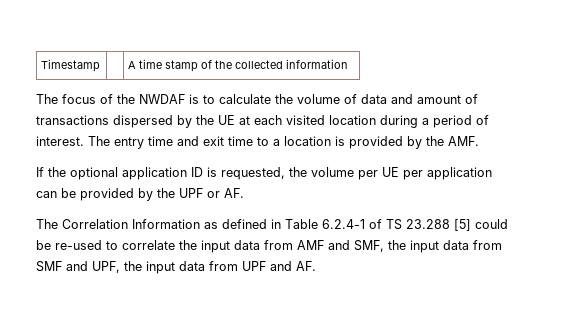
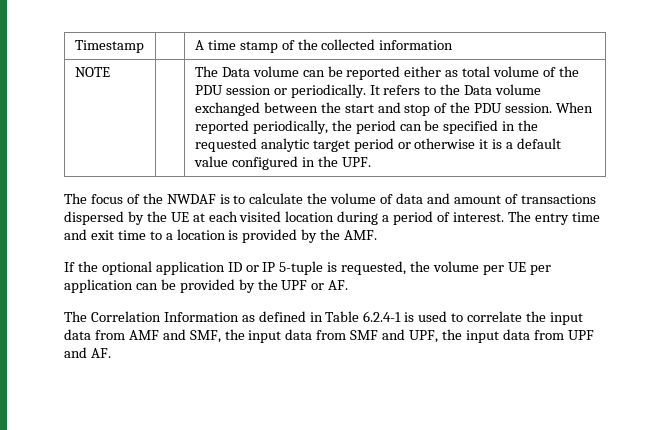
(349, 64) none -> [74,67,110,77] [194,66,579,80] [194,84,542,98] [194,102,594,116] [194,120,539,134] [194,138,562,152] [193,156,371,170] // NOTE | | The Data volume can be reported either as total volume of the PDU session or periodically. It refers to the Data volume exchanged between the start and stop of the PDU session. When reported periodically, the period can be specified in the requested analytic target period or otherwise it is a default value configured in the UPF.
(203, 172) none -> [245,261,324,275] or IP 5-tuple
[369,219,508,231] [36,240,102,250] of TS 23.288 [5] could be re-used -> [404,311,448,322] is used

